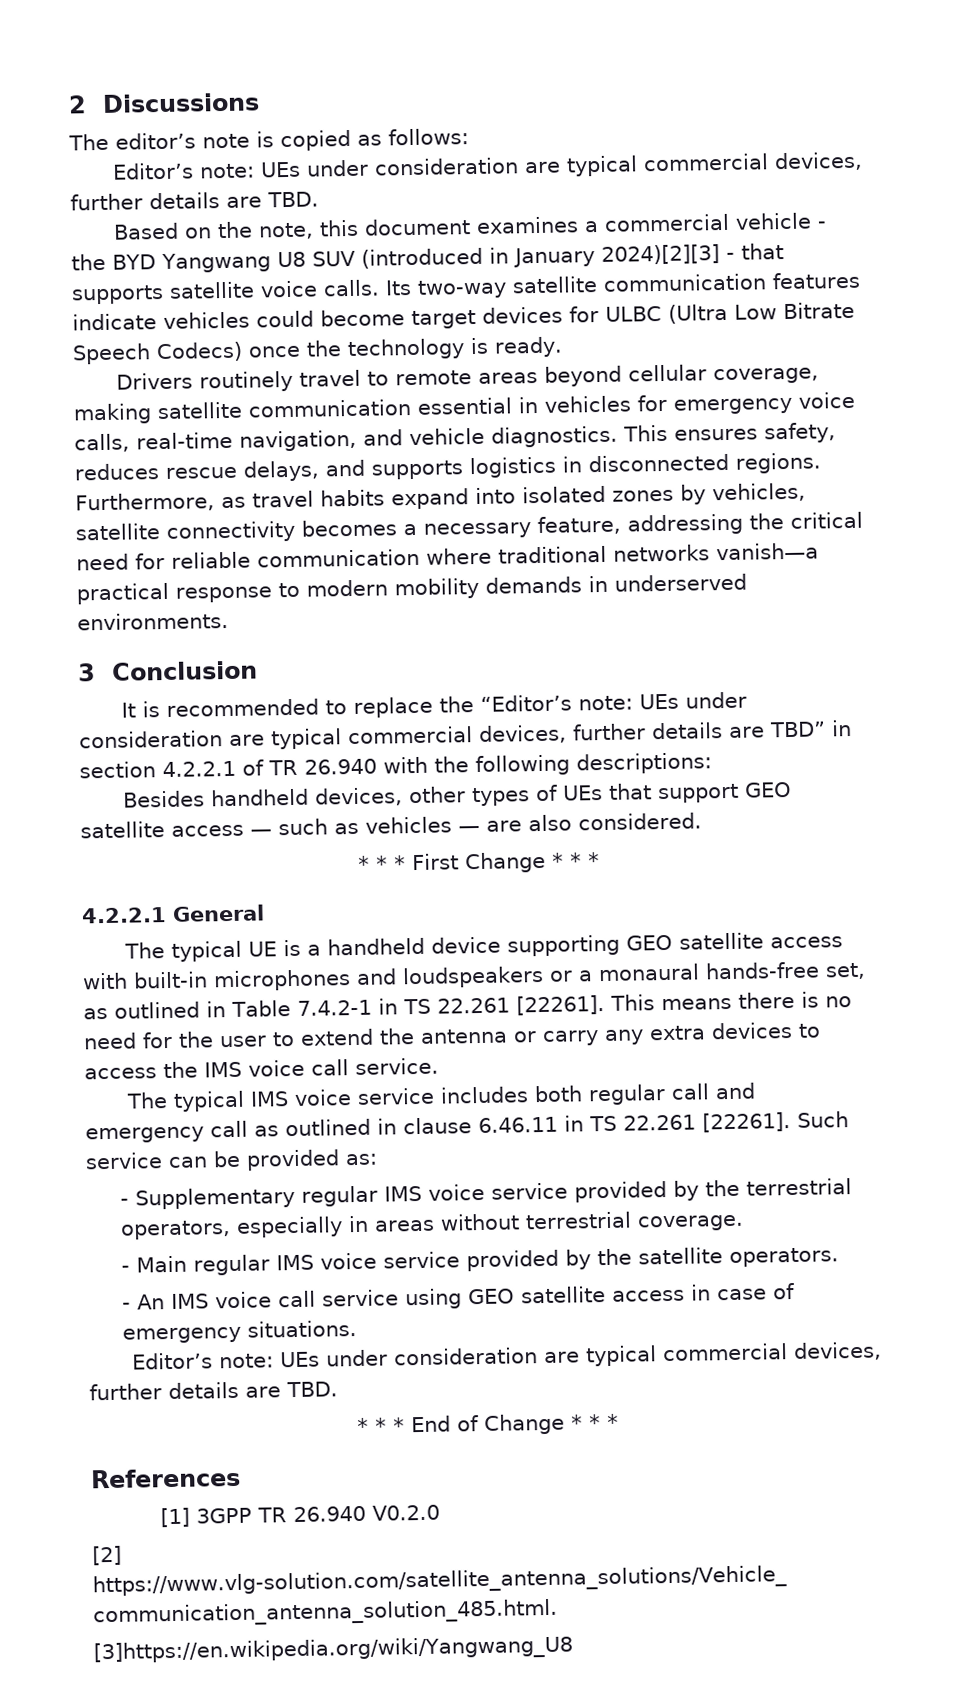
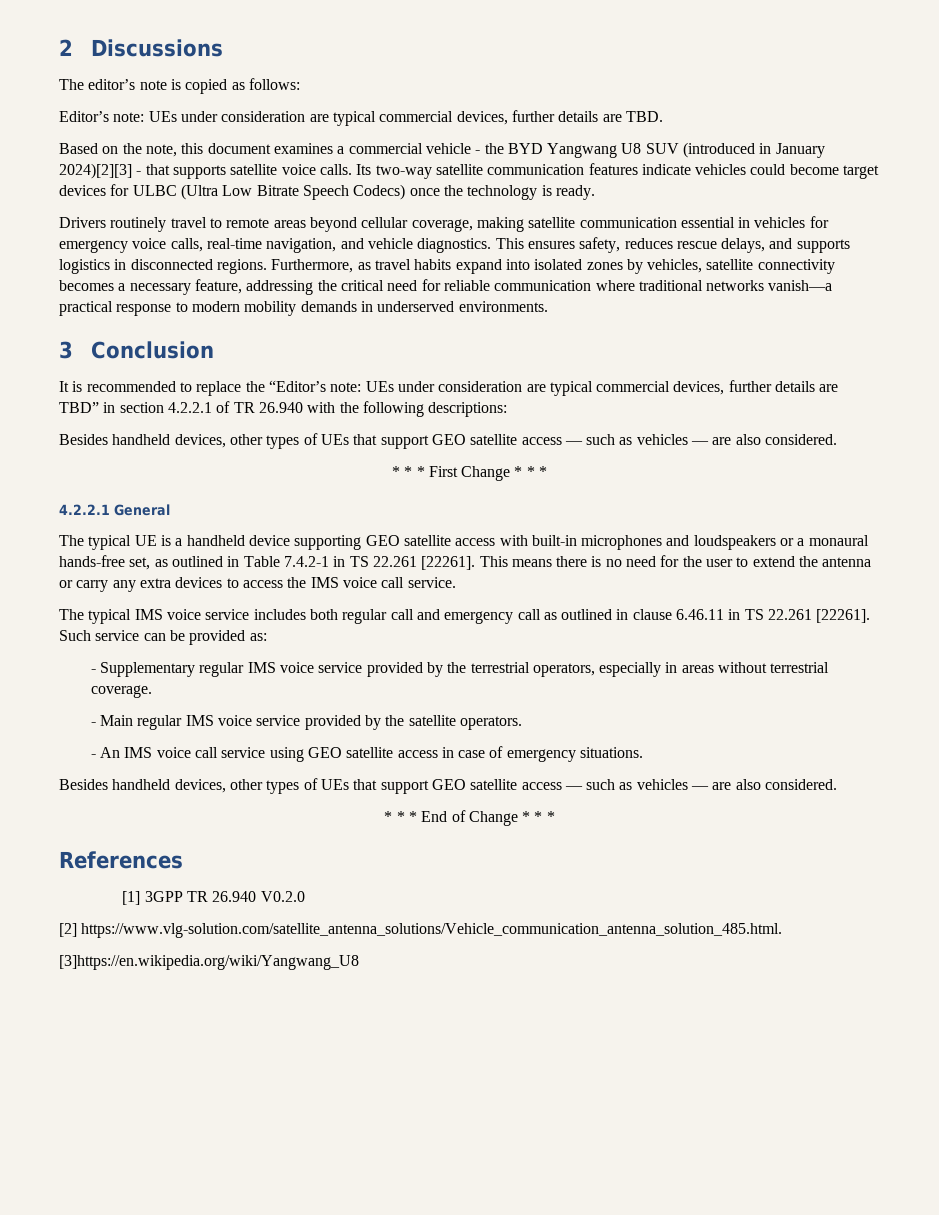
[132,1341,883,1370] [89,1381,338,1401] Editor’s note: UEs under consideration are typical commercial devices, further details are TBD. -> [59,778,838,794] Besides handheld devices, other types of UEs that support GEO satellite access — such as vehicles — are also considered.

